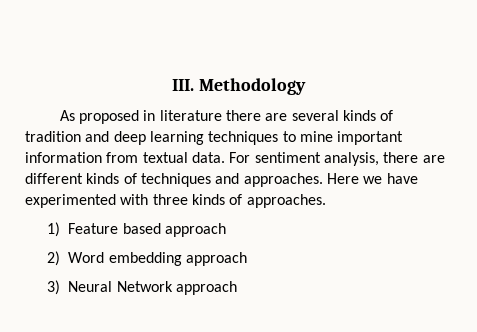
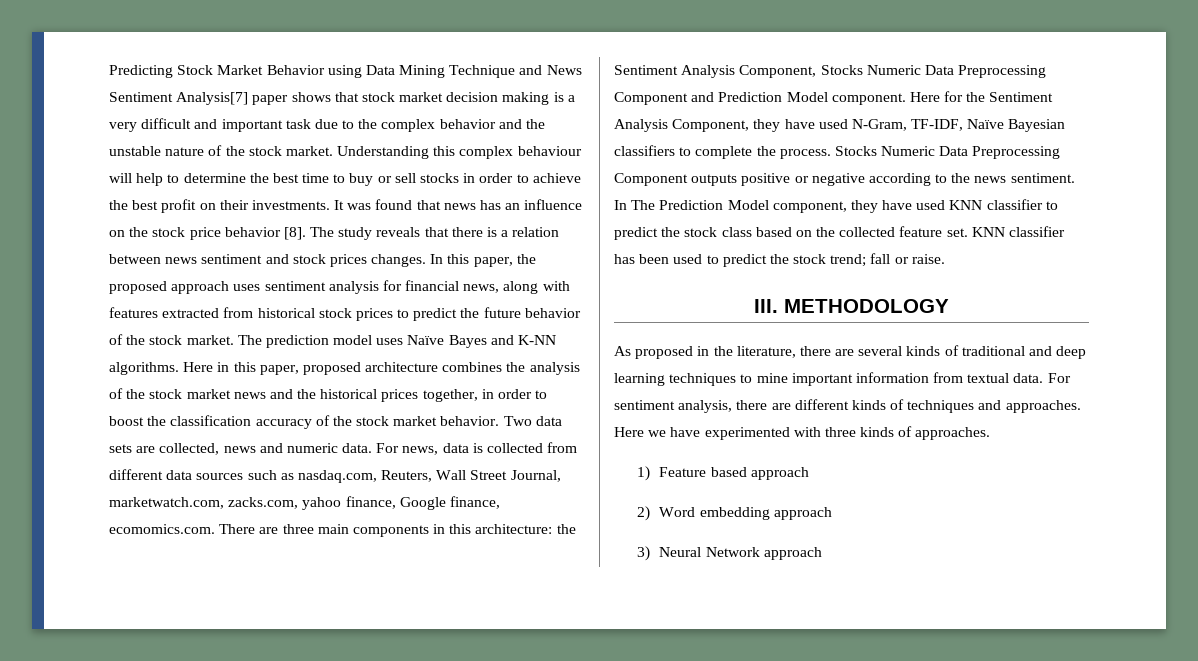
[172,78,306,95] III. Methodology -> [109,65,582,78] [109,92,575,105] [109,118,546,132] [109,145,582,159] [109,173,581,186] [109,199,583,213] [109,227,560,240] [109,254,536,267] [109,280,570,294] [109,307,581,321] [109,334,557,348] [109,362,580,375] [109,388,548,402] [109,415,562,429] [109,442,578,455] [109,469,561,483] [109,496,500,510] [109,524,576,537] [614,65,1047,78] [614,91,1054,105] [614,119,1066,132] [614,145,1061,159] [614,173,1075,186] [614,199,1058,213] [614,226,1066,240] [614,253,945,267] [754,299,949,313] Predicting Stock Market Behavior using Data Mining Technique and News Sentiment Analysis[7] paper shows that stock market decision making is a very difficult and important task due to the complex behavior and the unstable nature of the stock market. Understanding this complex behaviour will help to determine the best time to buy or sell stocks in order to achieve the best profit on their investments. It was found that news has an influence on the stock price behavior [8]. The study reveals that there is a relation between news sentiment and stock prices changes. In this paper, the proposed approach uses sentiment analysis for financial news, along with features extracted from historical stock prices to predict the future behavior of the stock market. The prediction model uses Naïve Bayes and K-NN algorithms. Here in this paper, proposed architecture combines the analysis of the stock market news and the historical prices together, in order to boost the classification accuracy of the stock market behavior. Two data sets are collected, news and numeric data. For news, data is collected from different data sources such as nasdaq.com, Reuters, Wall Street Journal, marketwatch.com, zacks.com, yahoo finance, Google finance, ecomomics.com. There are three main components in this architecture: the Sentiment Analysis Component, Stocks Numeric Data Preprocessing Component and Prediction Model component. Here for the Sentiment Analysis Component, they have used N-Gram, TF-IDF, Naïve Bayesian classifiers to complete the process. Stocks Numeric Data Preprocessing Component outputs positive or negative according to the news sentiment. In The Prediction Model component, they have used KNN classifier to predict the stock class based on the collected feature set. KNN classifier has been used to predict the stock trend; fall or raise. // III. METHODOLOGY
[159,110,222,121] literature -> [713,346,796,358] the literature,
[25,131,81,142] tradition -> [961,346,1025,356] traditional

